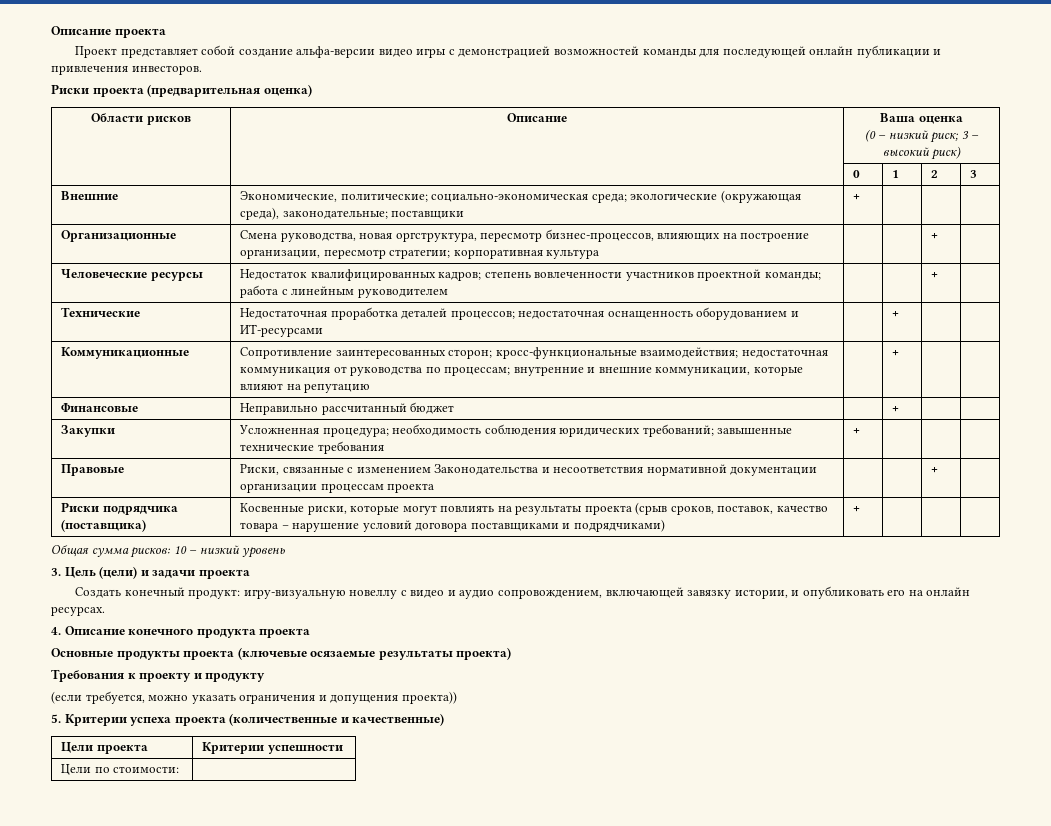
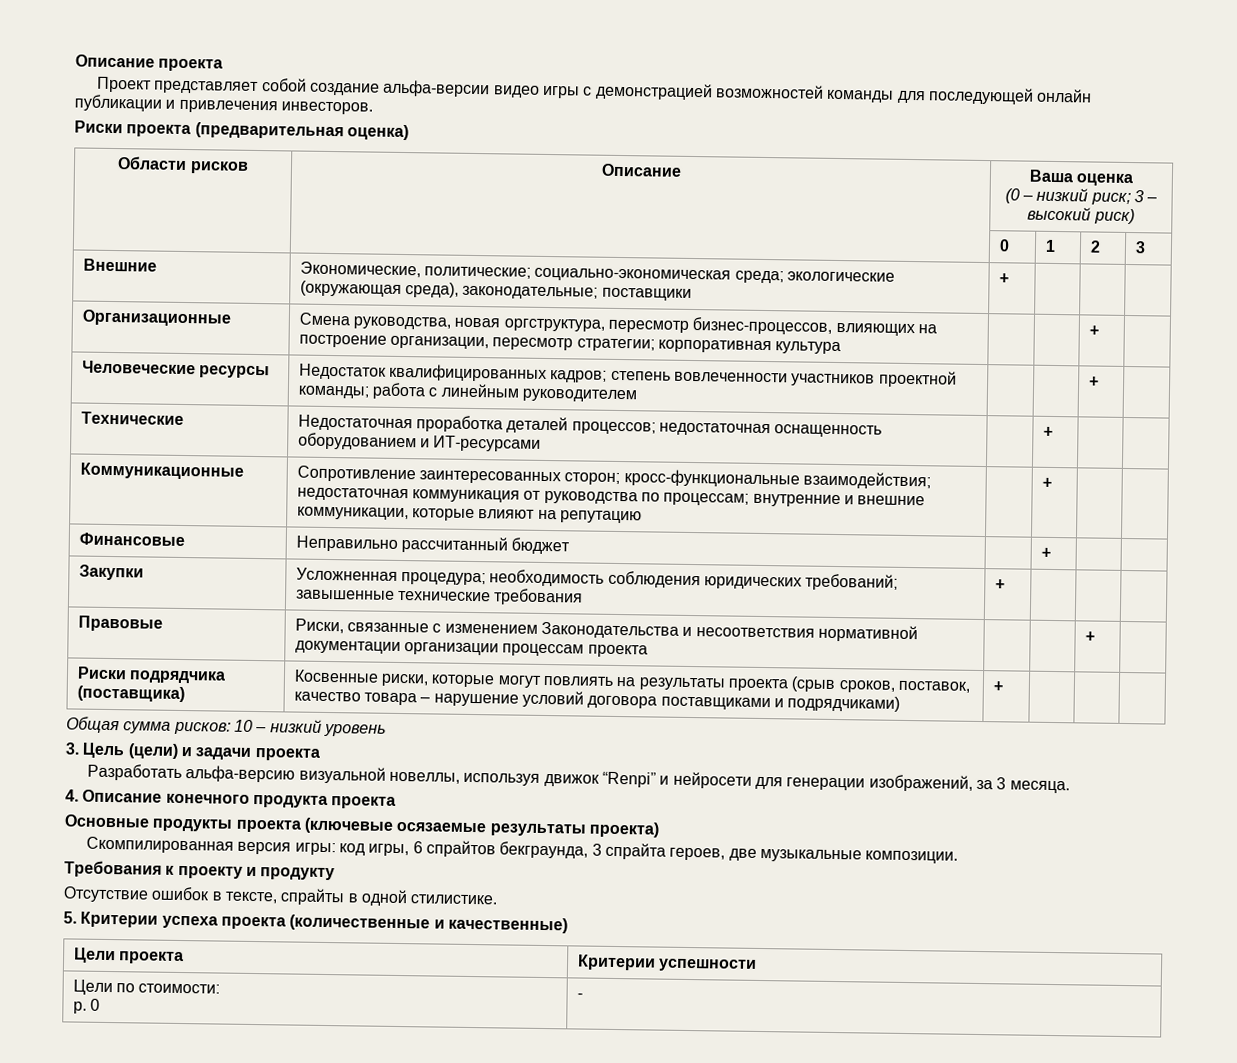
[75,586,971,599] [51,606,105,616] Создать конечный продукт: игру-визуальную новеллу с видео и аудио сопровождением, включающей завязку истории, и опубликовать его на онлайн ресурсах. -> [87,763,1070,794] Разработать альфа-версию визуальной новеллы, используя движок “Renpi” и нейросети для генерации изображений, за 3 месяца.
(512, 653) none -> [86,836,959,864] // Скомпилированная версия игры: код игры, 6 спрайтов бекграунда, 3 спрайта героев, две музыкальные композиции.
[51,691,457,704] (если требуется, можно указать ограничения и допущения проекта)) -> [63,886,498,907] Отсутствие ошибок в тексте, спрайты в одной стилистике.
(180, 769) | -> [72,998,100,1014] [576,993,583,999] // р. 0 | -

